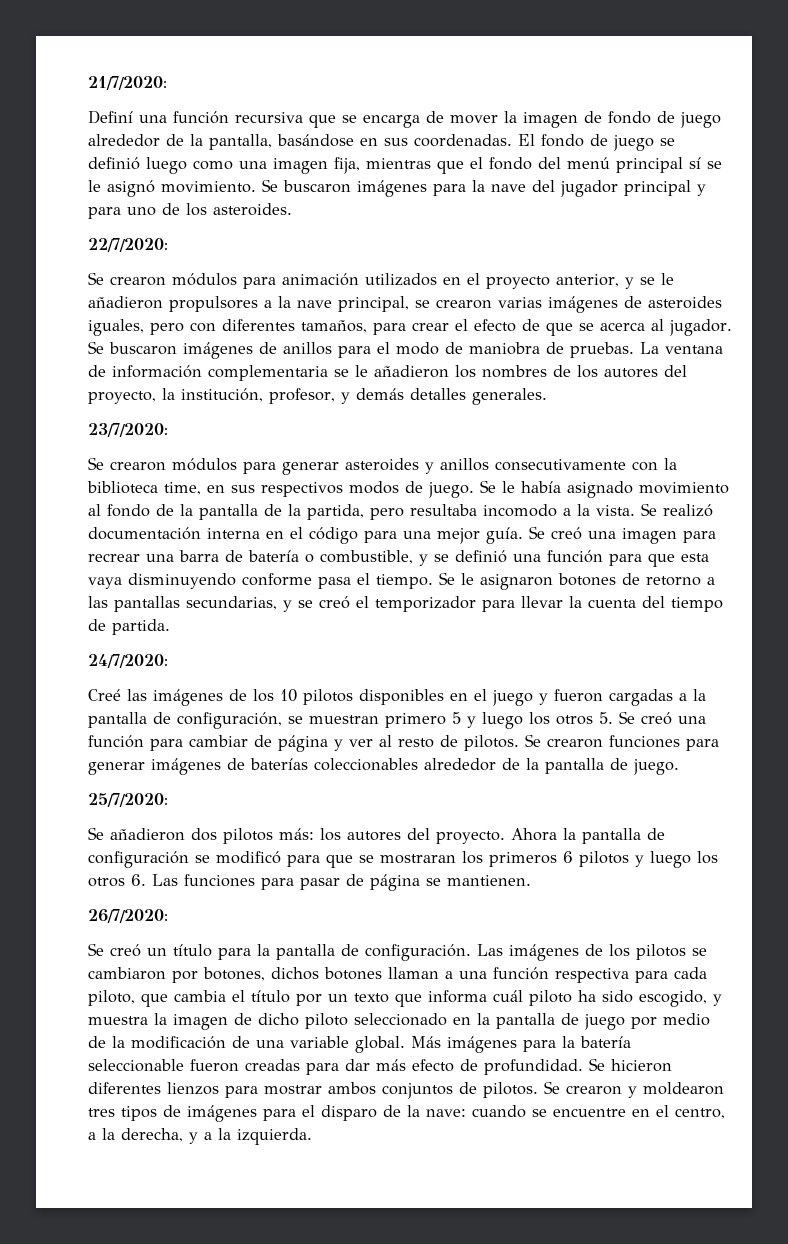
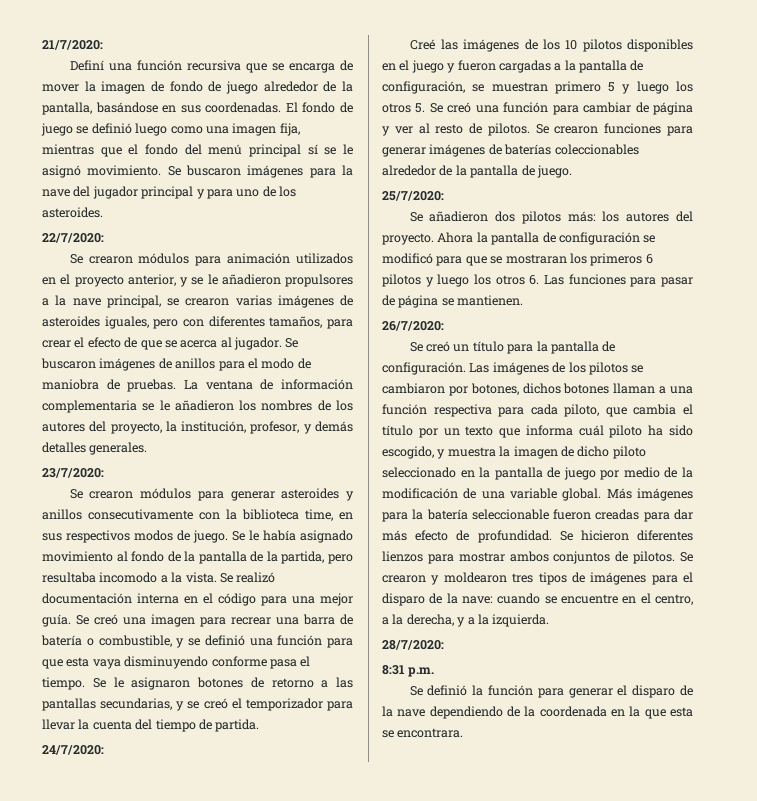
(312, 1136) none -> [382,640,444,650] [382,665,435,677] [409,685,693,698] [382,706,693,719] [382,728,464,738] // 28/7/2020: // 8:31 p.m. // Se definió la función para generar el disparo de la nave dependiendo de la coordenada en la que esta se encontrara.

